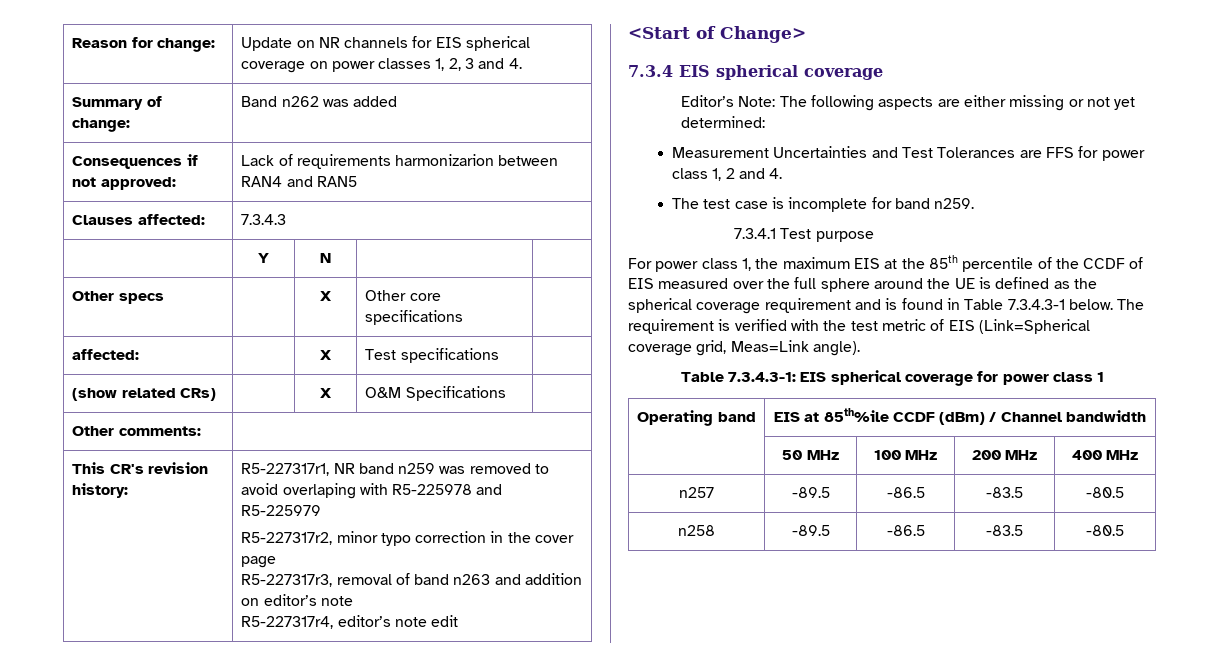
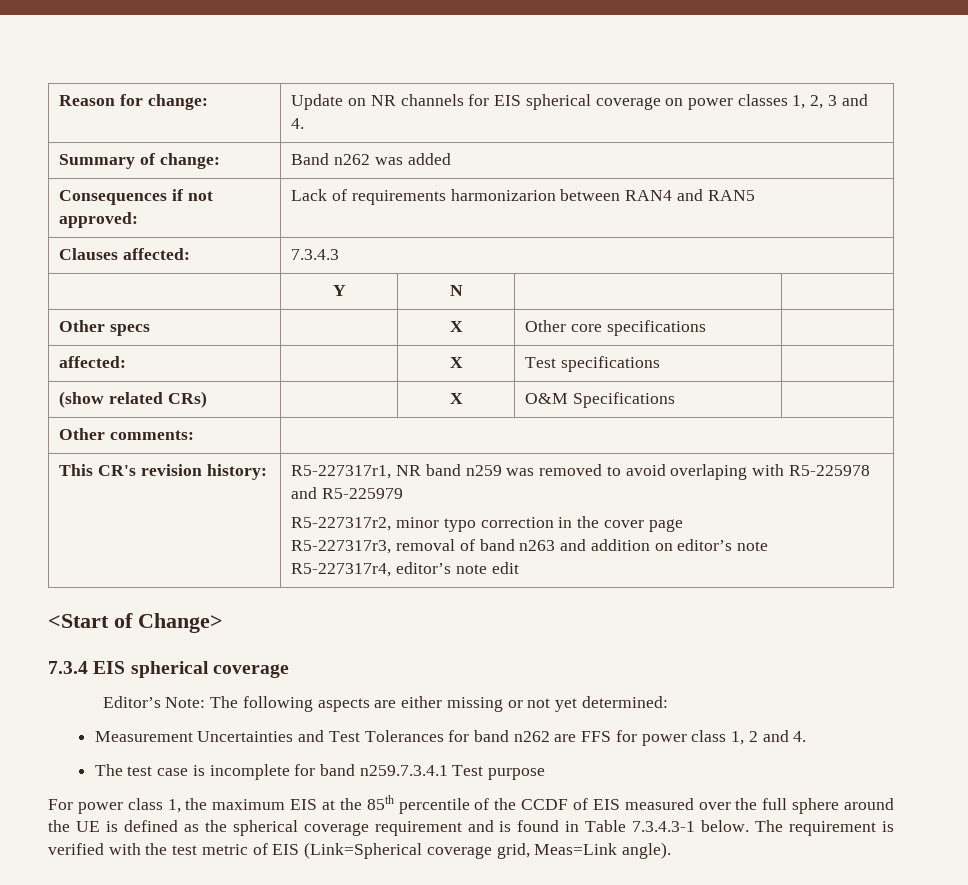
(1016, 152) none -> [448,730,550,742] for band n262
[934,198,975,209] [733,228,776,239] n259. // 7.3.4.1 -> [359,765,448,776] n259.7.3.4.1
[680,370,1105,386] [637,410,756,426] [773,408,1147,425] [782,450,839,460] [873,450,938,460] [971,450,1038,460] [1071,450,1139,460] [679,487,714,498] [791,487,830,498] [886,487,925,498] [986,487,1023,498] [1086,487,1124,498] [678,525,715,536] [791,525,830,536] [886,525,925,536] [986,525,1023,536] [1086,525,1124,536] // Table 7.3.4.3-1: EIS spherical coverage for power class 1 // Operating band | EIS at 85th%ile CCDF (dBm) / Channel bandwidth // | 50 MHz | 100 MHz | 200 MHz | 400 MHz // n257 | -89.5 | -86.5 | -83.5 | -80.5 // n258 | -89.5 | -86.5 | -83.5 | -80.5 -> (671, 850) none

